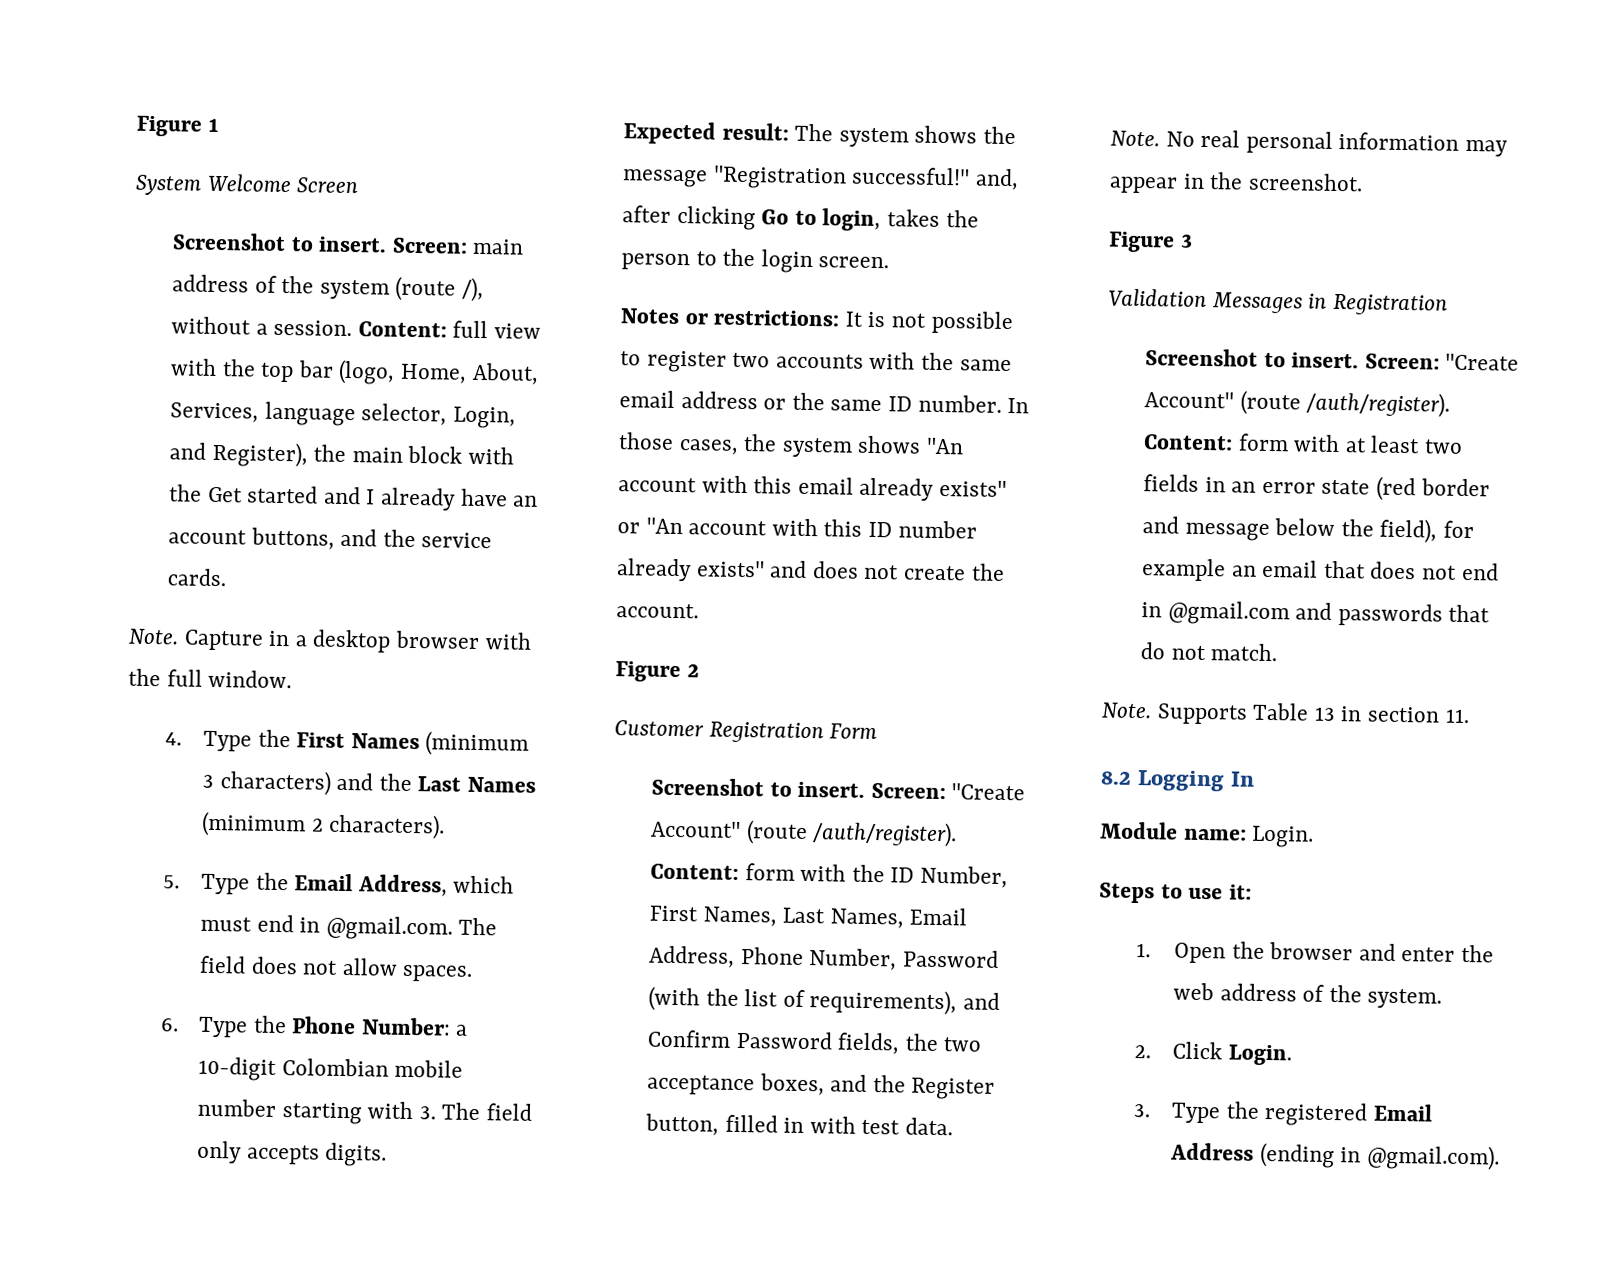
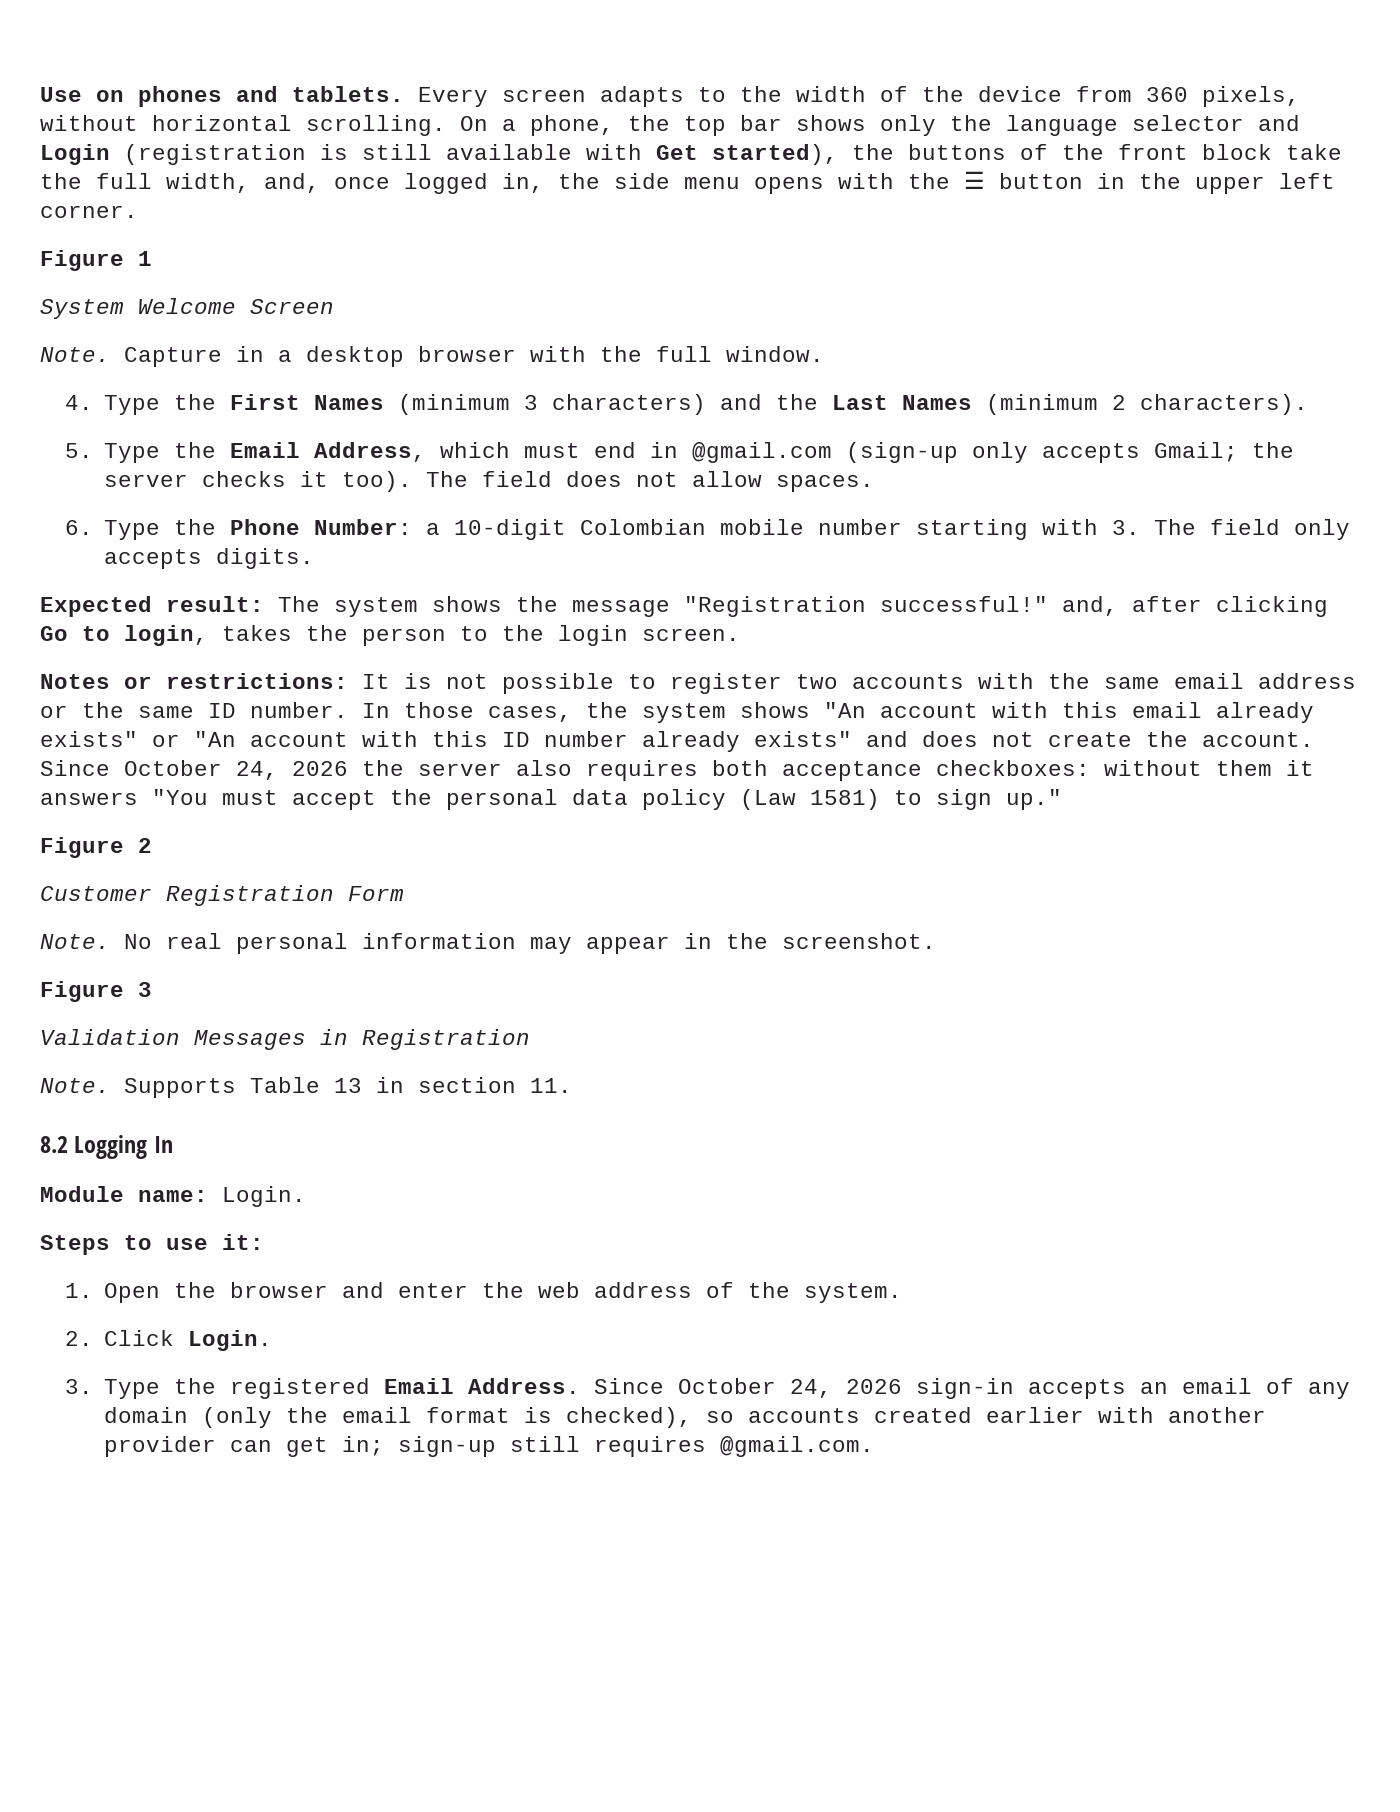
(136, 126) none -> [40,86,1300,107] [40,115,1300,136] [40,144,1342,165] [40,171,1335,194] [40,205,138,218] Use on phones and tablets. Every screen adapts to the width of the device from 360 pixels, without horizontal scrolling. On a phone, the top bar shows only the language selector and Login (registration is still available with Get started), the buttons of the front block take the full width, and, once logged in, the side menu opens with the ☰ button in the upper left corner. //
[171,232,525,255] [171,274,485,303] [170,316,542,339] [169,358,539,385] [169,401,516,429] [168,441,515,468] [168,484,539,511] [167,527,493,550] [166,568,227,587] // Screenshot to insert. Screen: main address of the system (route /), without a session. Content: full view with the top bar (logo, Home, About, Services, language selector, Login, and Register), the main block with the Get started and I already have an account buttons, and the service cards. -> (334, 306) none
[325,915,453,941] @gmail.com. -> [692,442,1295,463] [104,471,413,492] @gmail.com (sign-up only accepts Gmail; the server checks it too).
(699, 611) none -> [40,760,1314,781] [40,789,1062,810] Since October 24, 2026 the server also requires both acceptance checkboxes: without them it answers "You must accept the personal data policy (Law 1581) to sign up."
[650,777,1026,801] [650,820,958,848] [649,863,1009,889] [648,905,968,929] [648,945,999,971] [647,986,1001,1016] [646,1029,982,1055] [646,1073,996,1100] [644,1113,954,1136] // Screenshot to insert. Screen: "Create Account" (route /auth/register). Content: form with the ID Number, First Names, Last Names, Email Address, Phone Number, Password (with the list of requirements), and Confirm Password fields, the two acceptance boxes, and the Register button, filled in with test data. -> (404, 893) none
[1144,348,1520,371] [1143,390,1451,418] [1142,433,1464,454] [1142,474,1490,502] [1141,516,1475,544] [1140,558,1499,582] [1140,600,1491,627] [1139,642,1278,662] // Screenshot to insert. Screen: "Create Account" (route /auth/register). Content: form with at least two fields in an error state (red border and message below the field), for example an email that does not end in @gmail.com and passwords that do not match. -> (530, 1039) none
[1169,1142,1500,1171] Address (ending in @gmail.com). -> [468,1378,1351,1399] [104,1407,1267,1428] [104,1436,875,1457] Address. Since October 24, 2026 sign-in accepts an email of any domain (only the email format is checked), so accounts created earlier with another provider can get in; sign-up still requires @gmail.com.

